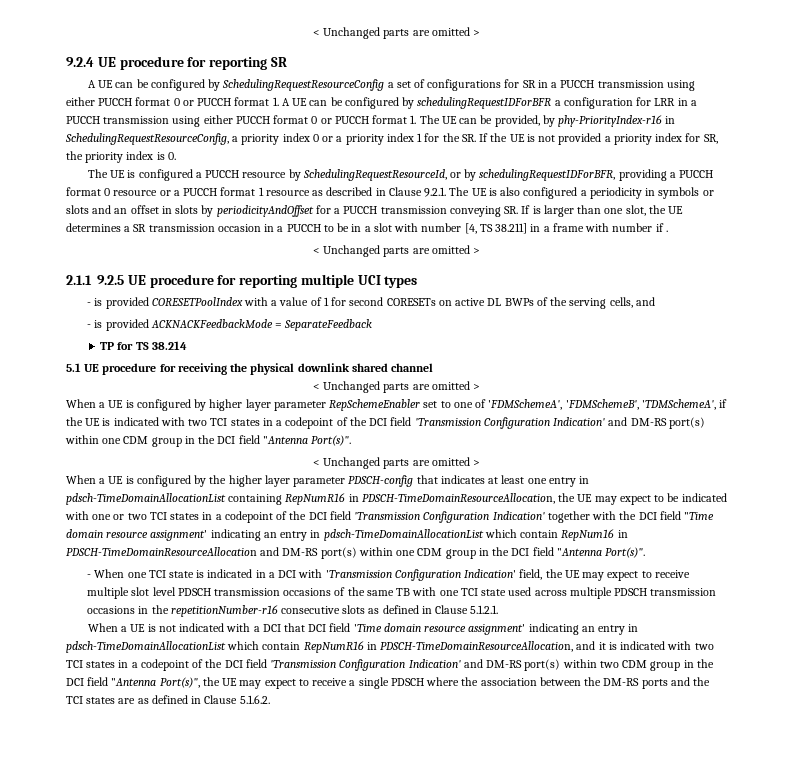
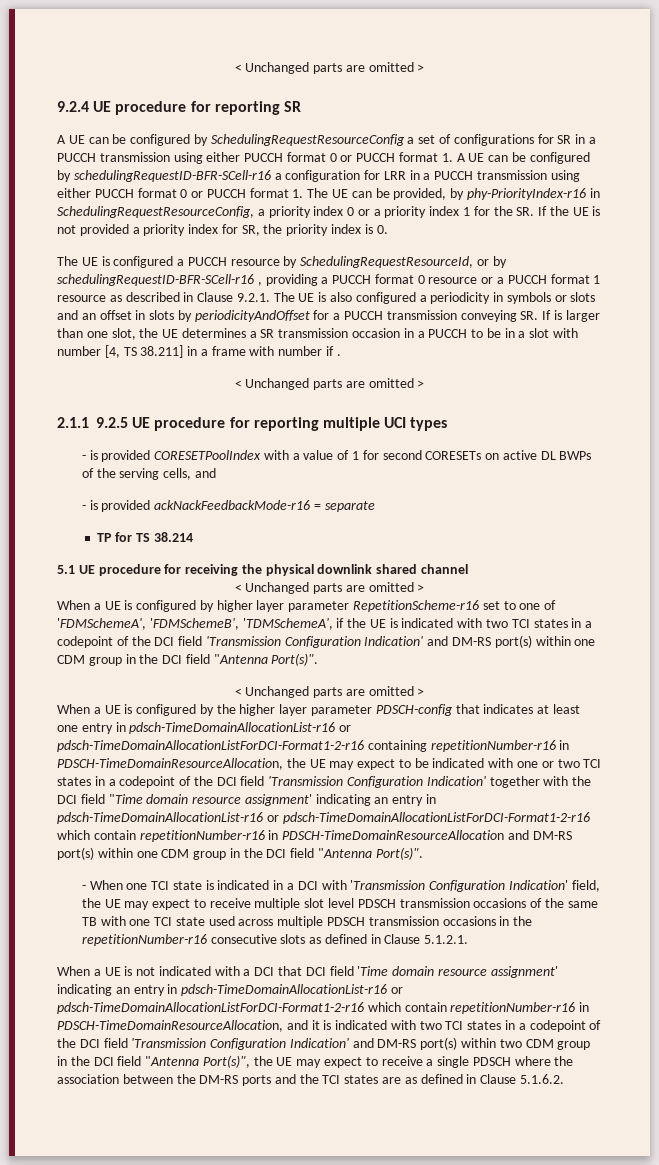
[417,97,552,109] schedulingRequestIDForBFR -> [73,170,271,182] schedulingRequestID-BFR-SCell-r16
[479,169,616,181] schedulingRequestIDForBFR, -> [57,274,262,286] schedulingRequestID-BFR-SCell-r16 ,
[150,319,373,331] ACKNACKFeedbackMode = SeparateFeedback -> [154,500,375,512] ackNackFeedbackMode-r16 = separate
[329,399,421,411] RepSchemeEnabler -> [353,600,480,612] RepetitionScheme-r16
[66,493,346,505] pdsch-TimeDomainAllocationList containing RepNumR16 -> [129,722,352,734] [57,740,556,752] pdsch-TimeDomainAllocationList-r16 or pdsch-TimeDomainAllocationListForDCI-Format1-2-r16 containing repetitionNumber-r16
[323,529,615,541] pdsch-TimeDomainAllocationList which contain RepNum16 -> [57,812,590,824] [57,830,265,842] pdsch-TimeDomainAllocationList-r16 or pdsch-TimeDomainAllocationListForDCI-Format1-2-r16 which contain repetitionNumber-r16
[66,641,364,653] pdsch-TimeDomainAllocationList which contain RepNumR16 -> [181,984,403,996] [57,1002,576,1014] pdsch-TimeDomainAllocationList-r16 or pdsch-TimeDomainAllocationListForDCI-Format1-2-r16 which contain repetitionNumber-r16

